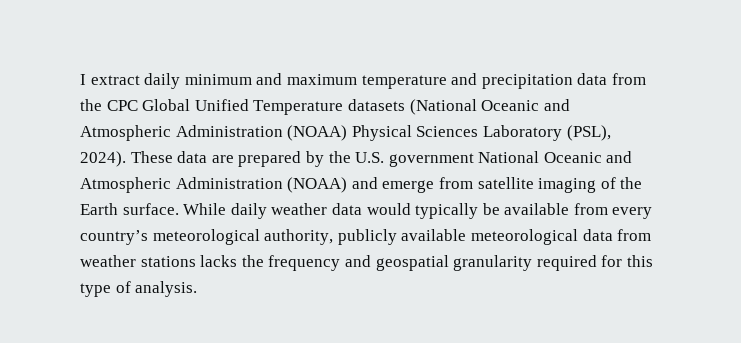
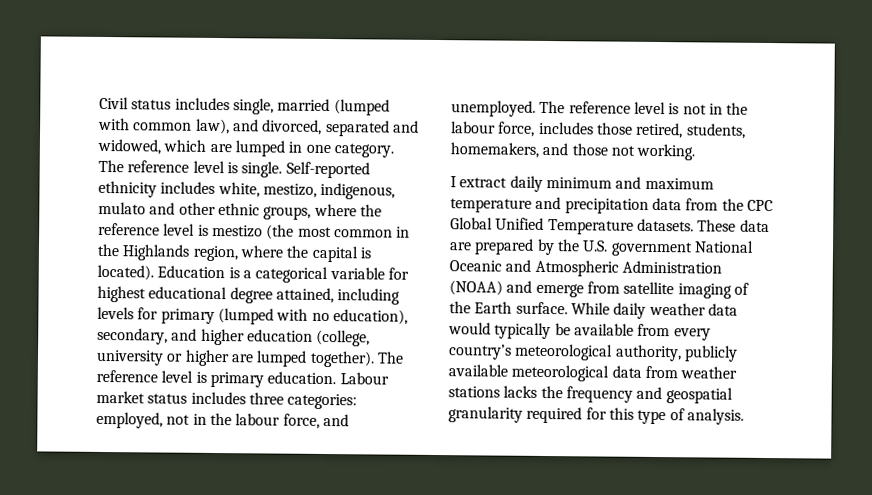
(80, 79) none -> [99,96,390,116] [98,117,419,137] [97,138,394,158] [98,159,370,179] [98,180,396,200] [98,201,382,220] [98,222,411,240] [97,243,371,263] [97,264,409,284] [97,285,401,305] [97,306,408,325] [97,327,371,347] [96,349,404,368] [96,369,389,388] [96,390,358,410] [96,411,349,429] [451,100,749,117] [451,121,746,139] [450,142,696,161] Civil status includes single, married (lumped with common law), and divorced, separated and widowed, which are lumped in one category. The reference level is single. Self-reported ethnicity includes white, mestizo, indigenous, mulato and other ethnic groups, where the reference level is mestizo (the most common in the Highlands region, where the capital is located). Education is a categorical variable for highest educational degree attained, including levels for primary (lumped with no education), secondary, and higher education (college, university or higher are lumped together). The reference level is primary education. Labour market status includes three categories: employed, not in the labour force, and unemployed. The reference level is not in the labour force, includes those retired, students, homemakers, and those not working. //
[347,99,570,115] [80,125,611,141] [80,151,126,167] datasets (National Oceanic and Atmospheric Administration (NOAA) Physical Sciences Laboratory (PSL), 2024). -> [636,218,694,232] datasets.

